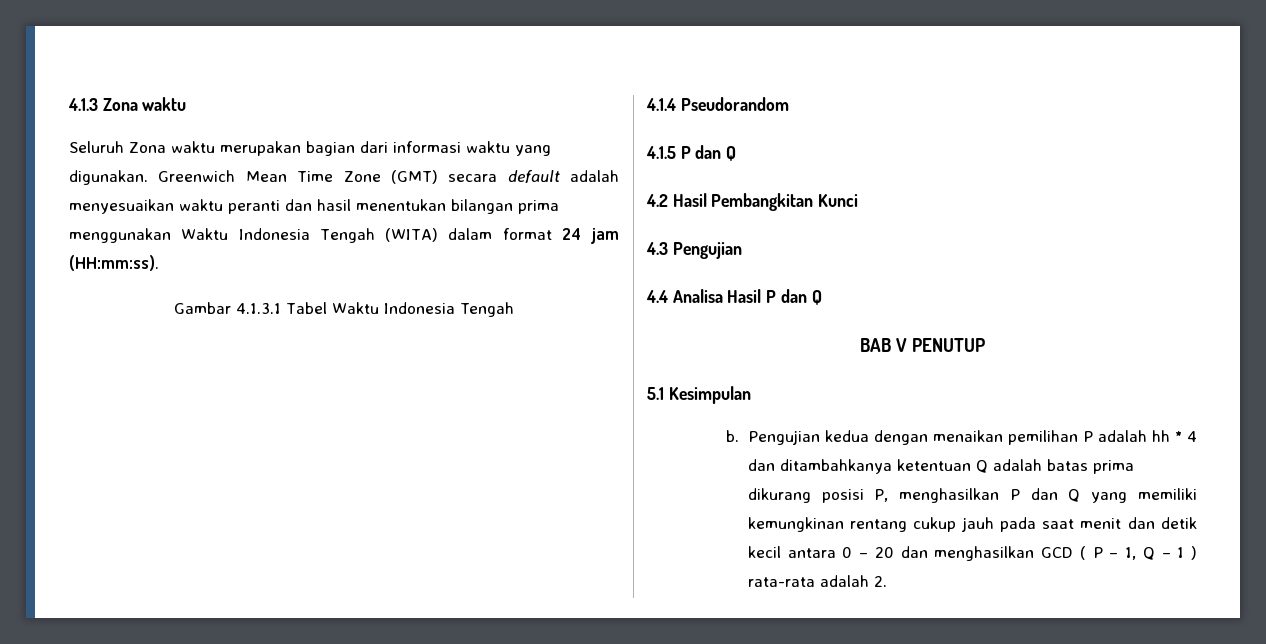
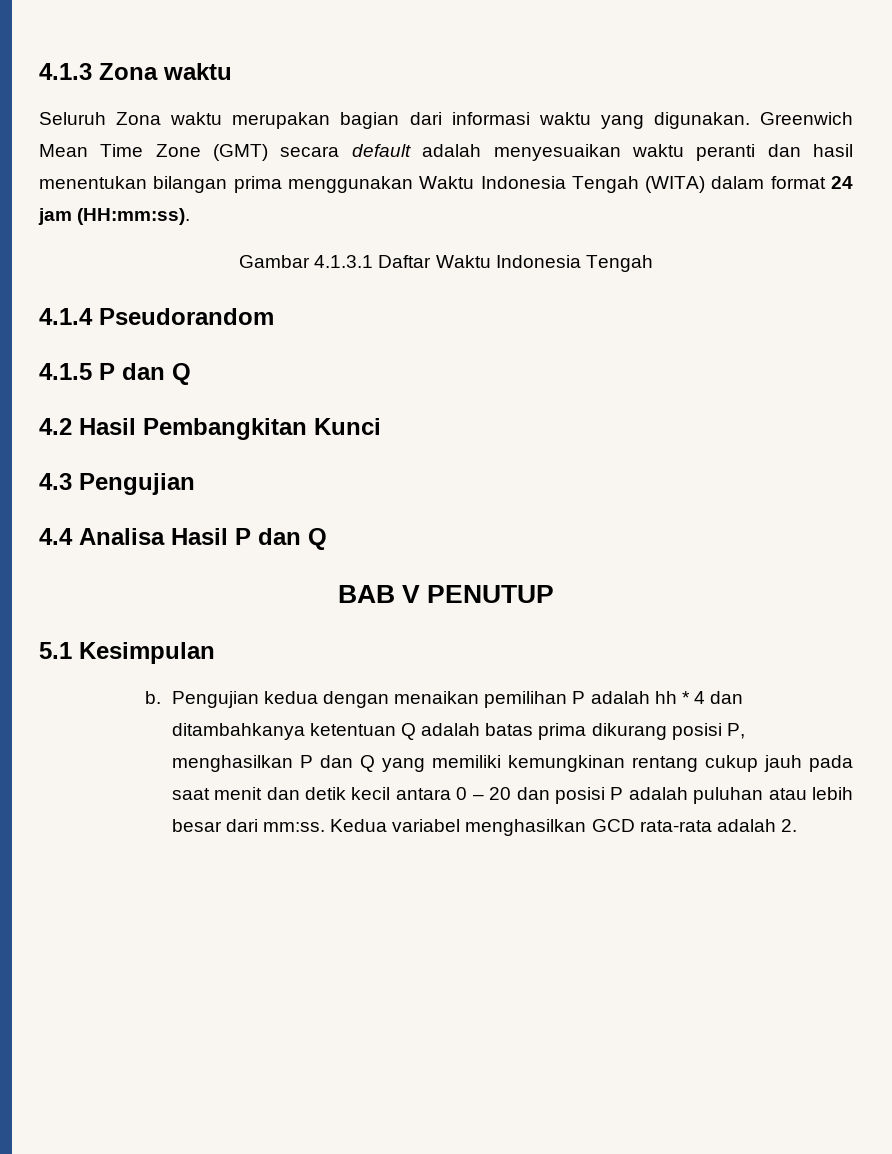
[285,302,327,314] Tabel -> [378,255,432,268] Daftar
[934,546,1197,561] menghasilkan GCD ( P – 1, Q – 1 ) -> [554,787,853,804] [171,819,635,836] posisi P adalah puluhan atau lebih besar dari mm:ss. Kedua variabel menghasilkan GCD

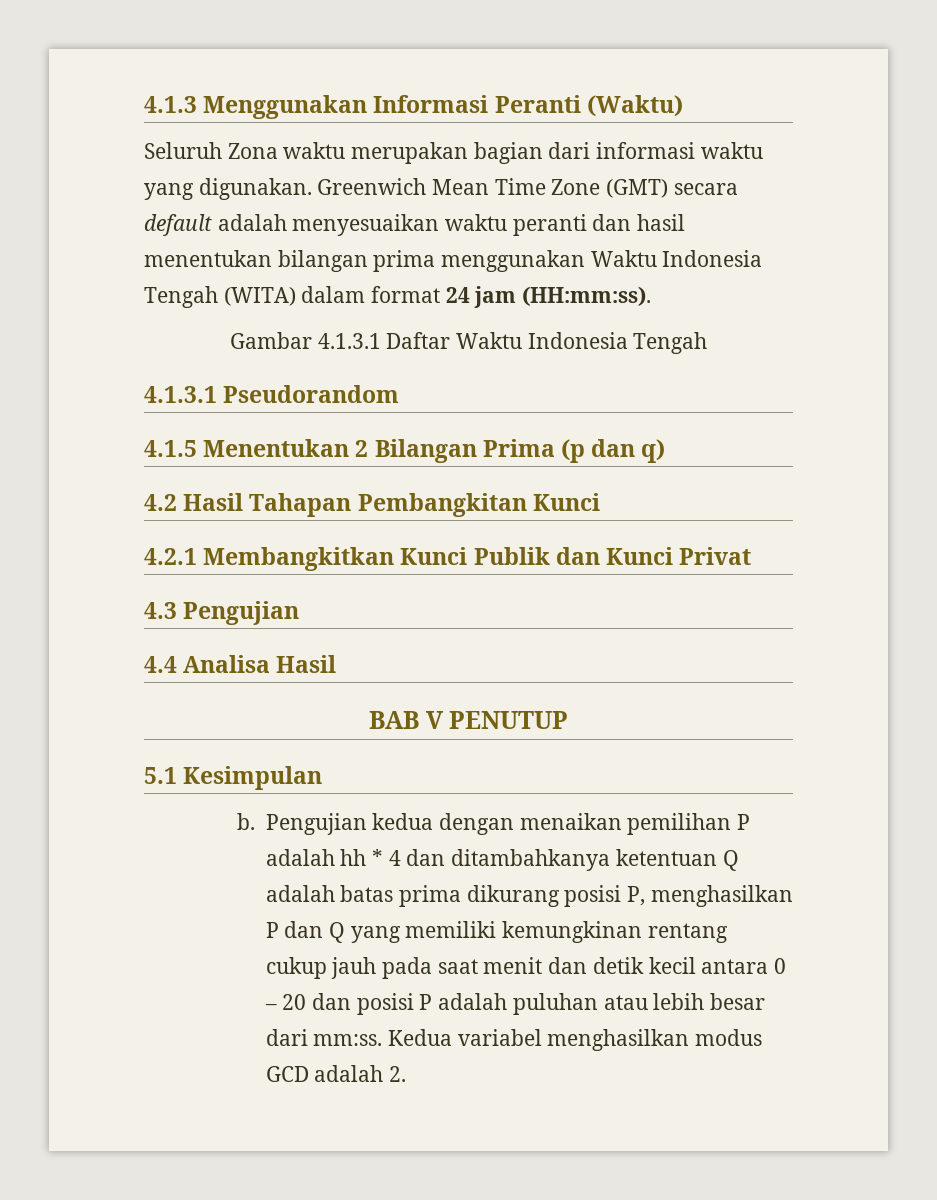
[99,63,232,80] Zona waktu -> [203,95,683,119] Menggunakan Informasi Peranti (Waktu)
[39,308,93,325] 4.1.4 -> [144,386,217,403] 4.1.3.1
[99,363,191,385] P dan Q -> [203,439,666,463] Menentukan 2 Bilangan Prima (p dan q)
(136, 426) none -> [249,493,352,517] Tahapan
(381, 426) none -> [144,547,752,571] // 4.2.1 Membangkitkan Kunci Publik dan Kunci Privat
[235,528,327,550] P dan Q -> (337, 664) none
[591,819,712,832] GCD rata-rata -> [695,1029,763,1046] [265,1066,309,1082] modus GCD

